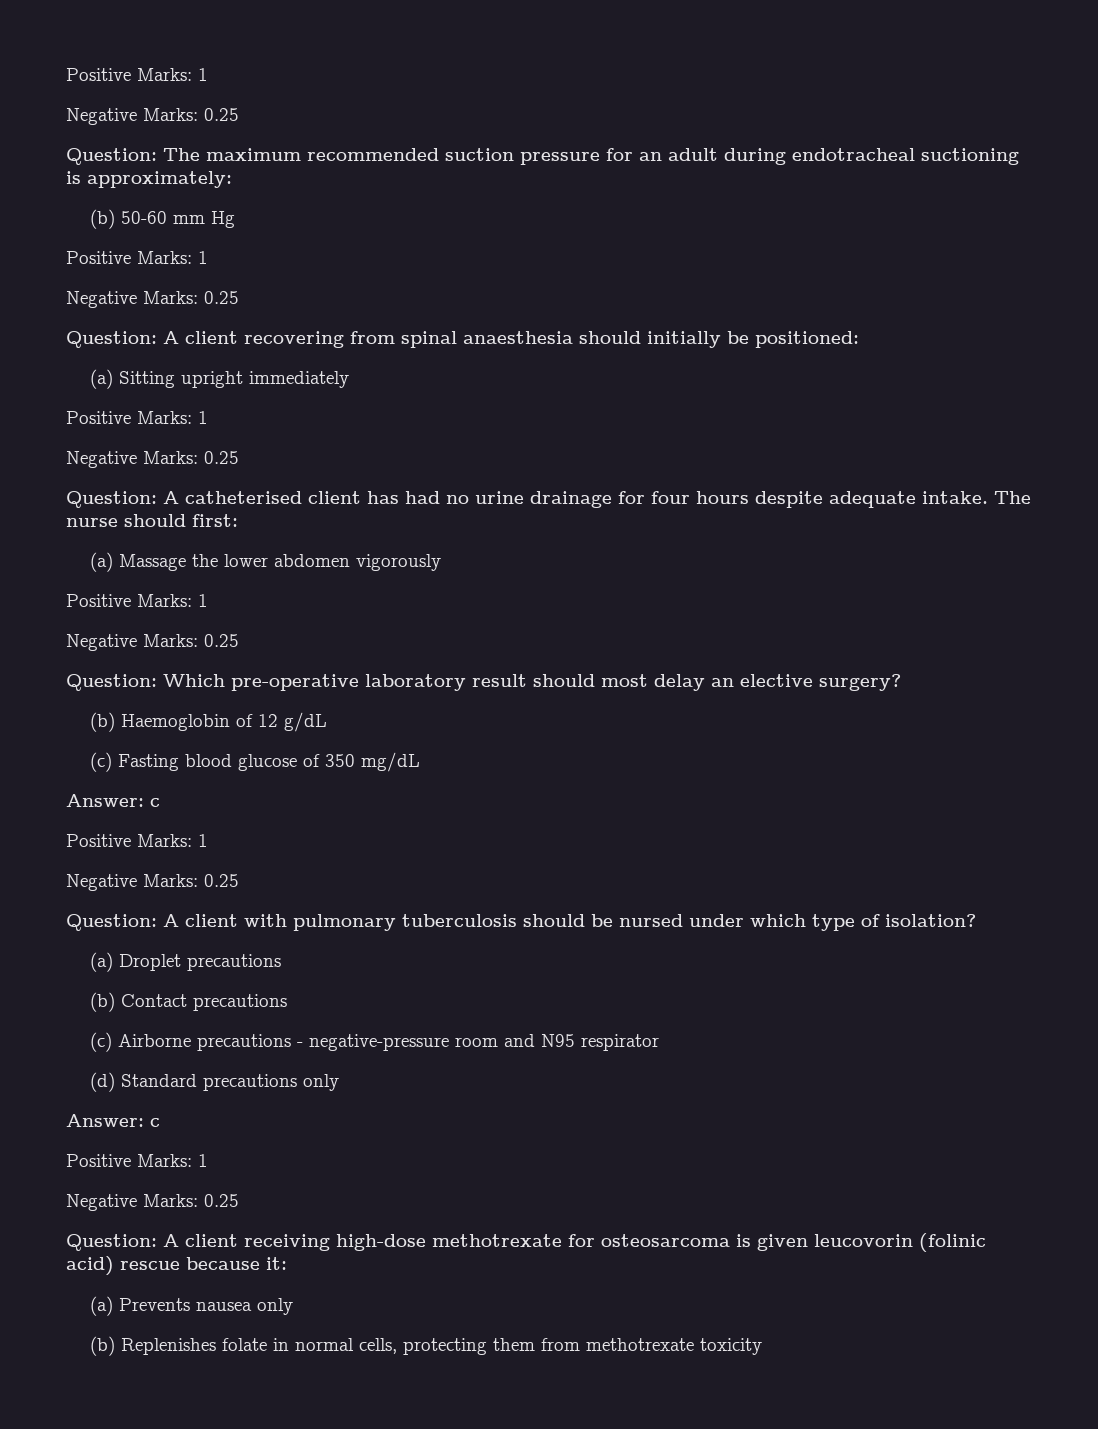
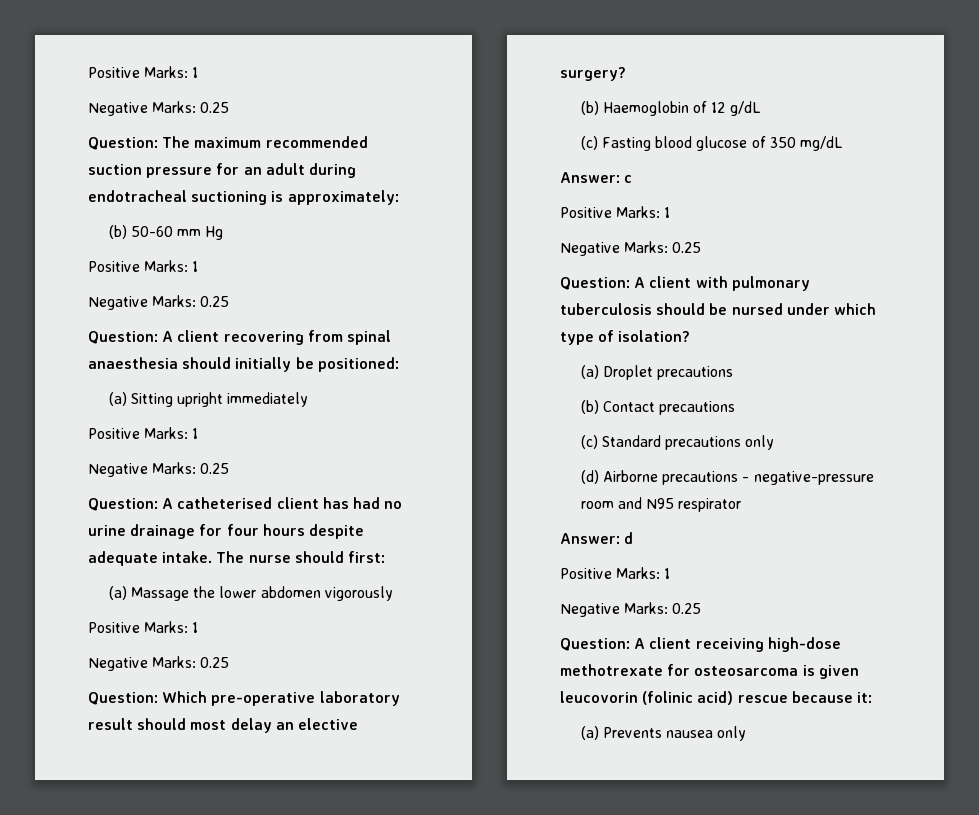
(113, 1042) none -> [601,435,775,450] [580,470,599,484] Standard precautions only // (d)
[90,1072,340,1092] [66,1114,160,1127] // (d) Standard precautions only // Answer: c -> [560,532,634,544] // Answer: d
[90,1336,763,1356] // (b) Replenishes folate in normal cells, protecting them from methotrexate toxicity -> (747, 733) none

